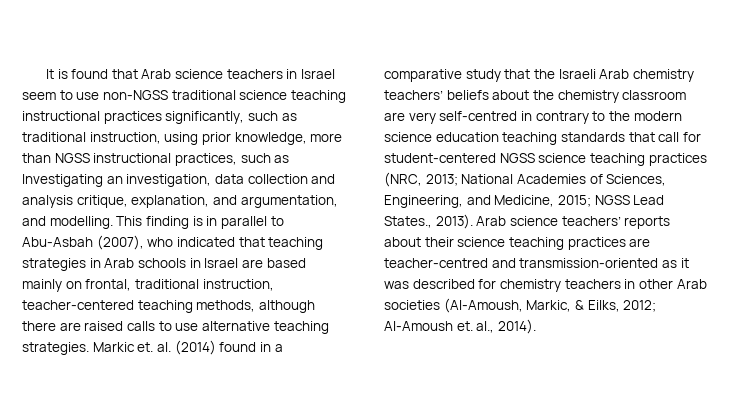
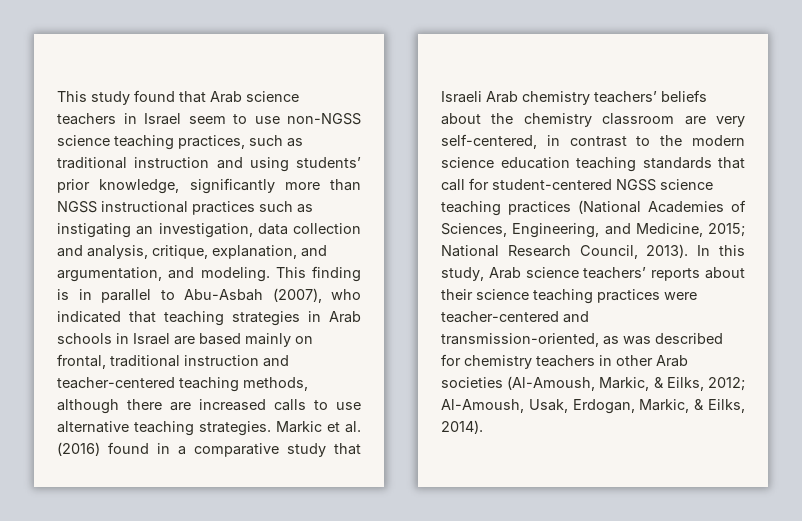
[45,69,68,79] It is -> [57,91,130,105] This study
[171,90,346,103] [22,111,297,124] [22,132,199,145] traditional science teaching instructional practices significantly, such as traditional instruction, using -> [57,135,303,150] [57,157,361,172] science teaching practices, such as traditional instruction and using students’
(307, 138) none -> [189,178,275,194] significantly
[174,153,290,166] [22,174,103,187] practices, such as Investigating -> [192,201,313,215] [57,223,131,238] practices such as instigating
[22,195,73,208] analysis -> [87,245,148,259] analysis,
[49,216,113,229] modelling. -> [200,267,270,282] modeling.
[202,279,274,291] instruction, -> [184,355,289,367] instruction and
[84,321,124,331] raised -> [199,399,266,411] increased
[137,340,216,355] et. al. (2014) -> [327,421,361,433] [57,442,100,456] et al. (2016)
[533,69,555,79] the -> (361, 449) none
[439,111,589,124] self-centred in contrary -> [441,134,627,149] self-centered, in contrast
[384,172,514,187] (NRC, 2013; National -> [578,200,641,214] (National
[594,195,665,205] [384,214,473,229] NGSS Lead States., 2013). -> [441,244,745,259] [441,267,484,281] National Research Council, 2013). In this study,
[629,238,651,247] [384,258,689,268] are teacher-centred and transmission-oriented as it -> [664,292,697,300] [441,311,589,323] [441,333,619,347] were teacher-centered and transmission-oriented, as
[384,321,495,333] Al-Amoush et. al., -> [441,399,745,414] Al-Amoush, Usak, Erdogan, Markic, & Eilks,

